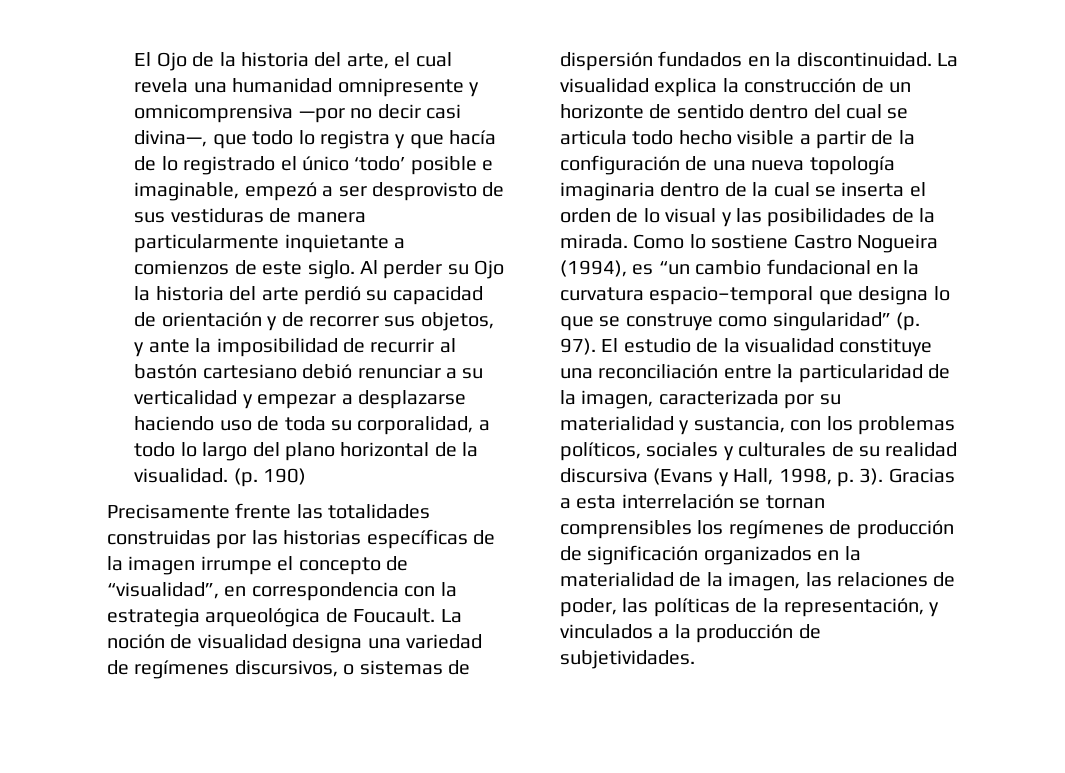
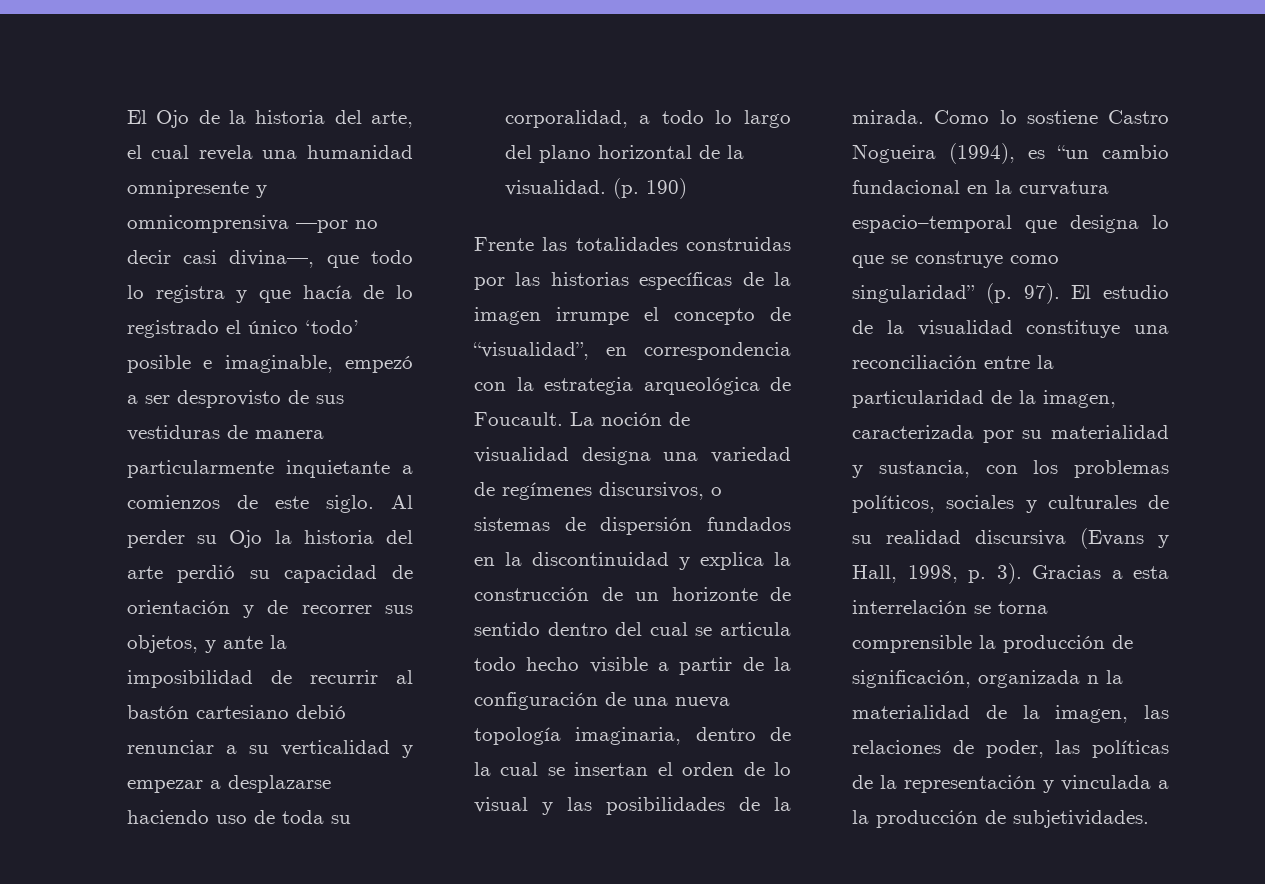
[107,503,292,519] Precisamente frente -> [474,237,534,251] Frente
[796,52,958,67] [560,78,649,93] discontinuidad. La visualidad -> [532,552,690,570] discontinuidad y
[560,182,655,201] imaginaria -> [575,727,682,745] imaginaria,
[841,182,905,197] inserta -> [574,762,649,776] insertan
[765,495,825,509] [560,520,954,539] [560,545,840,565] tornan comprensibles los regímenes de producción de significación organizados en -> [998,601,1048,614] [852,635,1133,653] [852,670,1099,688] torna comprensible la producción de significación, organizada n
[784,598,940,617] [560,624,653,639] representación, y vinculados -> [904,775,1151,793] representación y vinculada

